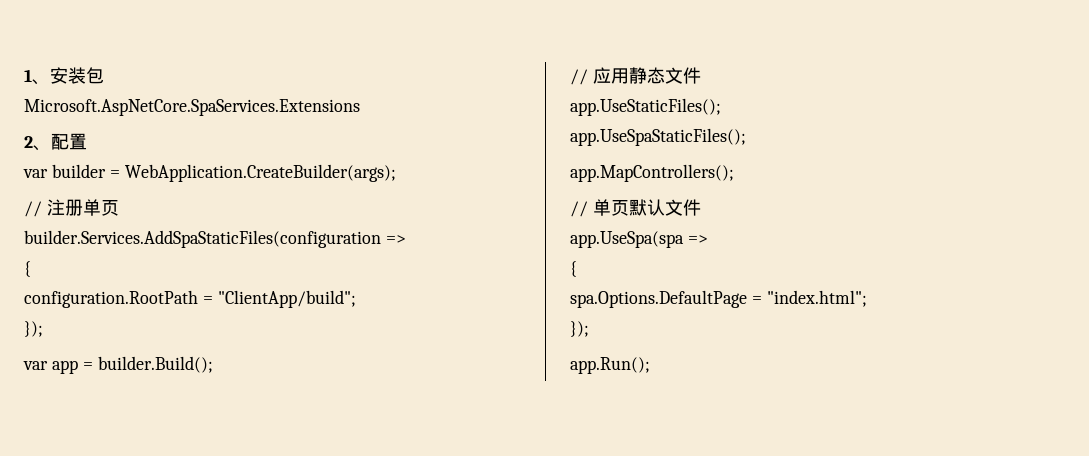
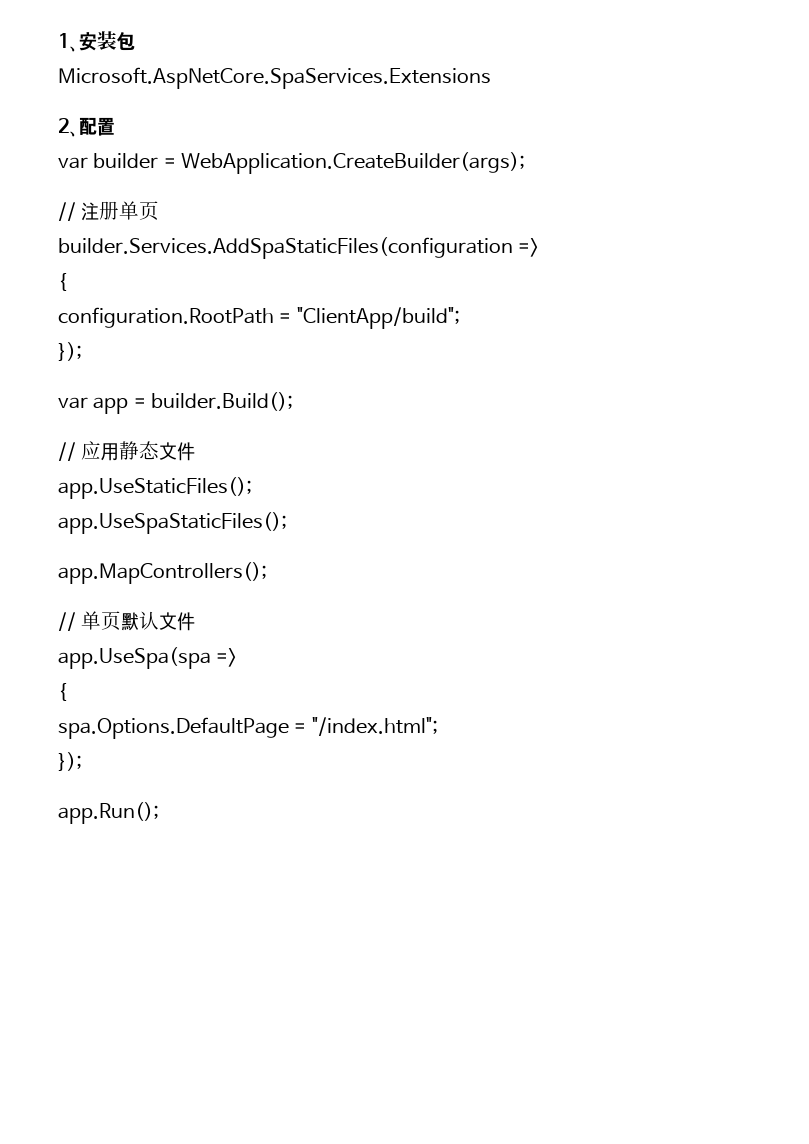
[766,290,867,307] "index.html"; -> [311,717,438,736] "/index.html";

